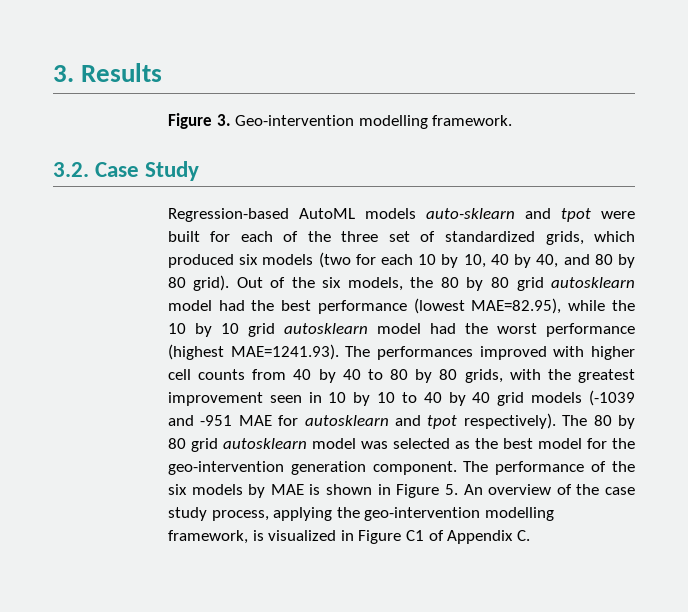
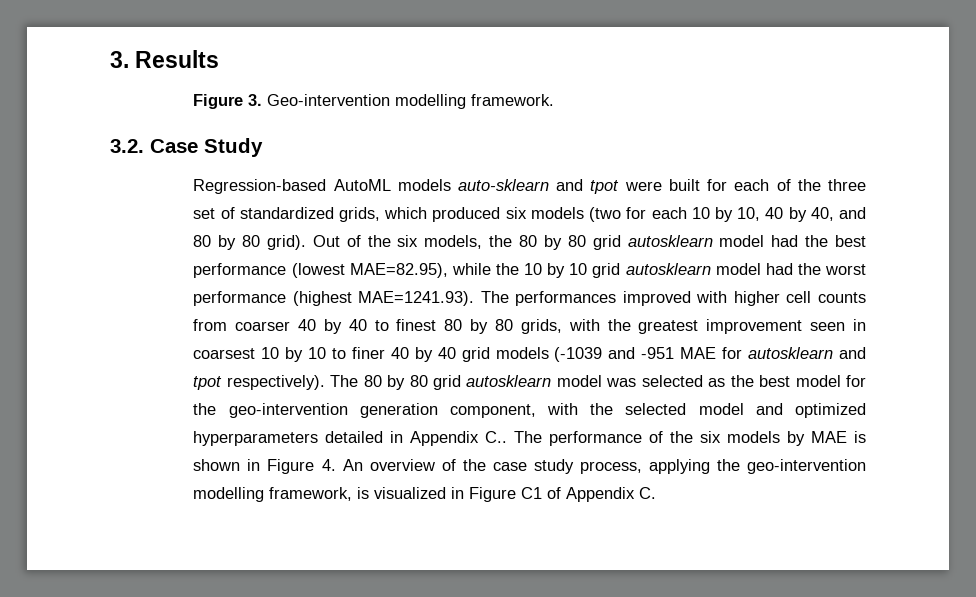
(287, 374) none -> [235,321,291,331] coarser
(383, 374) none -> [396,319,437,331] finest
(322, 397) none -> [193,348,256,359] coarsest
(417, 397) none -> [351,347,385,359] finer
[372,461,457,475] component. -> [449,403,866,418] [193,431,508,446] component, with the selected model and optimized hyperparameters detailed in Appendix C..
[444,484,458,495] 5. -> [321,459,336,471] 4.

